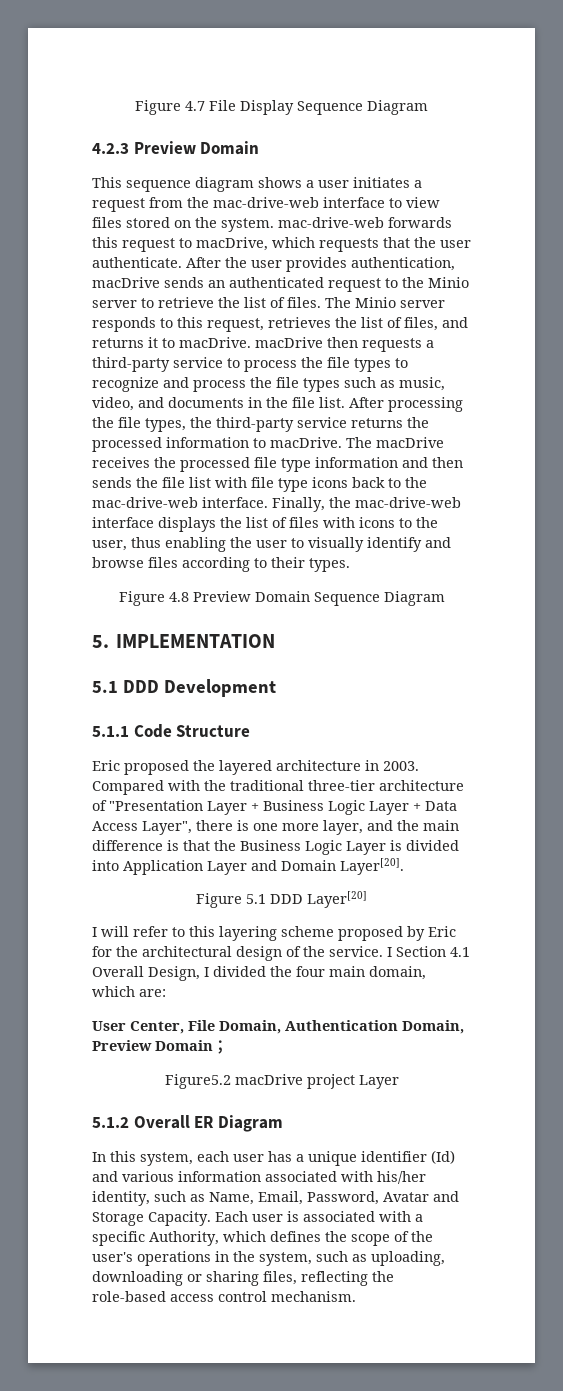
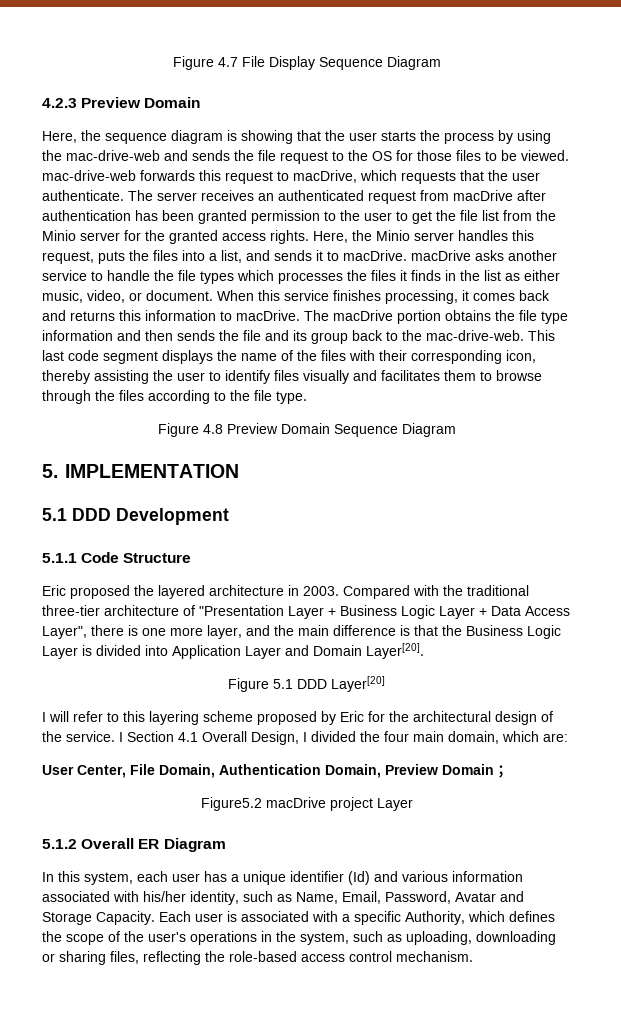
[92,177,422,192] [92,197,440,212] [92,217,274,232] This sequence diagram shows a user initiates a request from the mac-drive-web interface to view files stored on the system. -> [42,130,551,144] [42,150,569,164] Here, the sequence diagram is showing that the user starts the process by using the mac-drive-web and sends the file request to the OS for those files to be viewed.
[186,257,455,272] [92,277,469,292] [92,297,445,308] [92,317,468,332] [92,337,434,352] [92,357,170,372] After the user provides authentication, macDrive sends an authenticated request to the Minio server to retrieve the list of files. The Minio server responds to this request, retrieves the list of files, and returns it to macDrive. macDrive then requests a third-party -> [128,190,546,204] [42,210,556,224] [42,230,534,244] [42,250,557,264] The server receives an authenticated request from macDrive after authentication has been granted permission to the user to get the file list from the Minio server for the granted access rights. Here, the Minio server handles this request, puts the files into a list, and sends it to macDrive. macDrive asks another
[244,357,408,372] [92,377,445,392] [92,397,463,412] [92,417,429,432] [92,437,162,452] process the file types to recognize and process the file types such as music, video, and documents in the file list. After processing the file types, the third-party service returns the processed -> [107,270,560,284] [42,290,550,304] [42,310,141,321] handle the file types which processes the files it finds in the list as either music, video, or document. When this service finishes processing, it comes back and returns this
[92,457,250,472] receives the processed -> [397,310,515,324] portion obtains the
[189,477,427,492] [92,497,461,512] [92,517,438,532] [92,537,451,552] [92,557,350,572] list with file type icons back to the mac-drive-web interface. Finally, the mac-drive-web interface displays the list of files with icons to the user, thus enabling the user to visually identify and browse files according to their types. -> [265,330,555,344] [42,350,536,364] [42,370,542,384] [42,390,307,404] and its group back to the mac-drive-web. This last code segment displays the name of the files with their corresponding icon, thereby assisting the user to identify files visually and facilitates them to browse through the files according to the file type.

